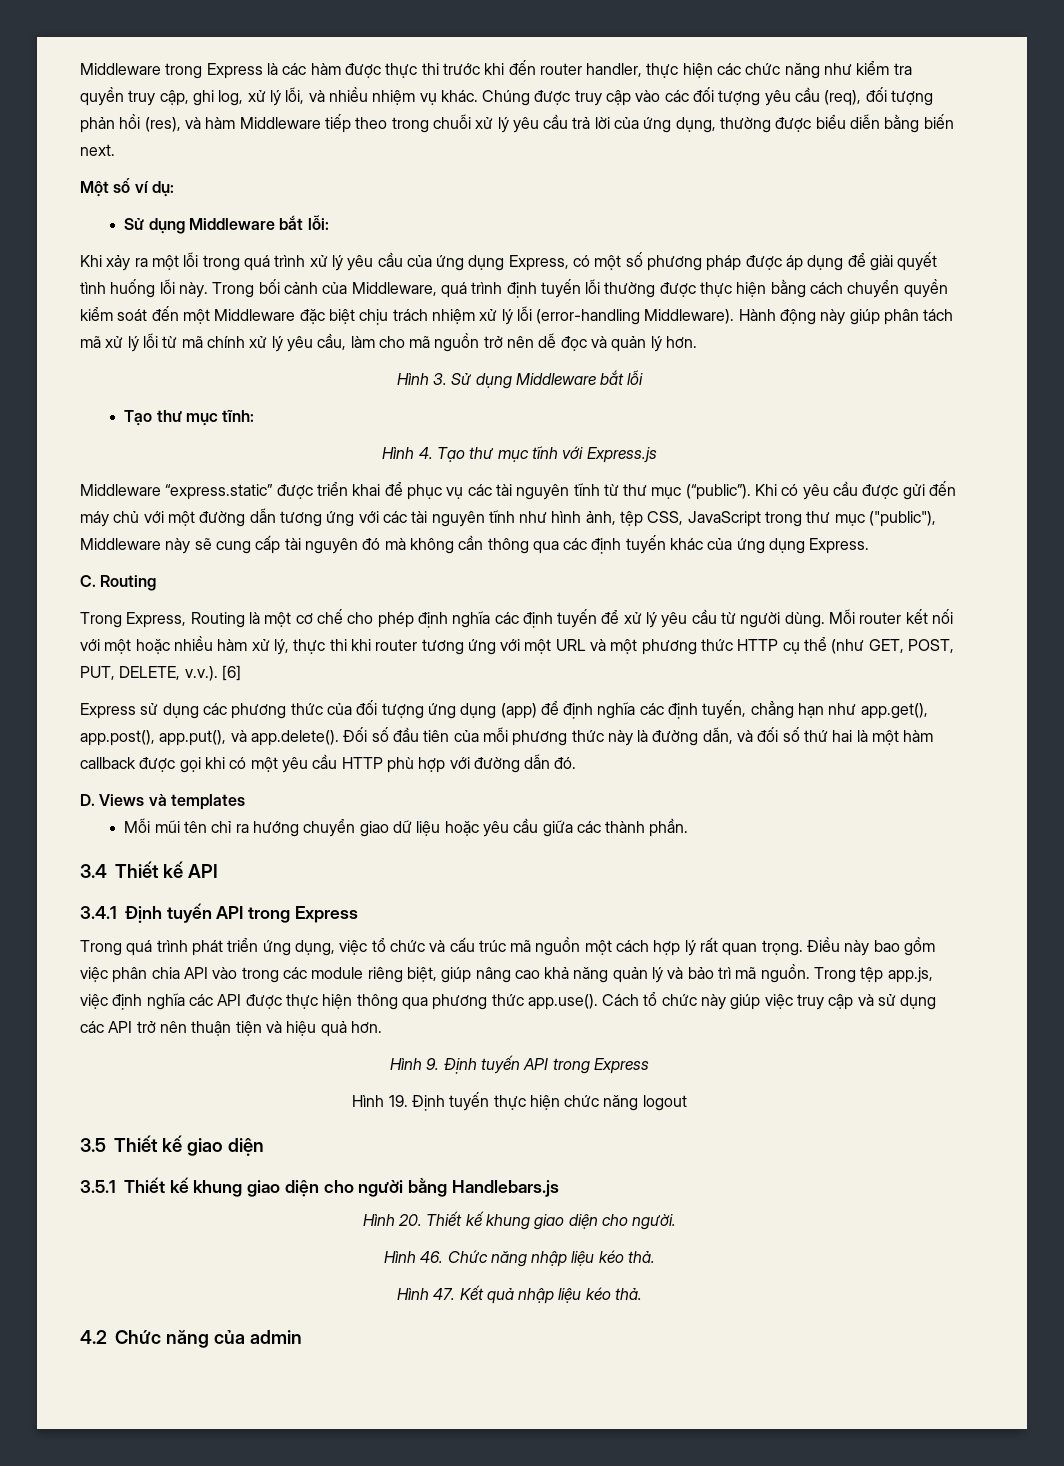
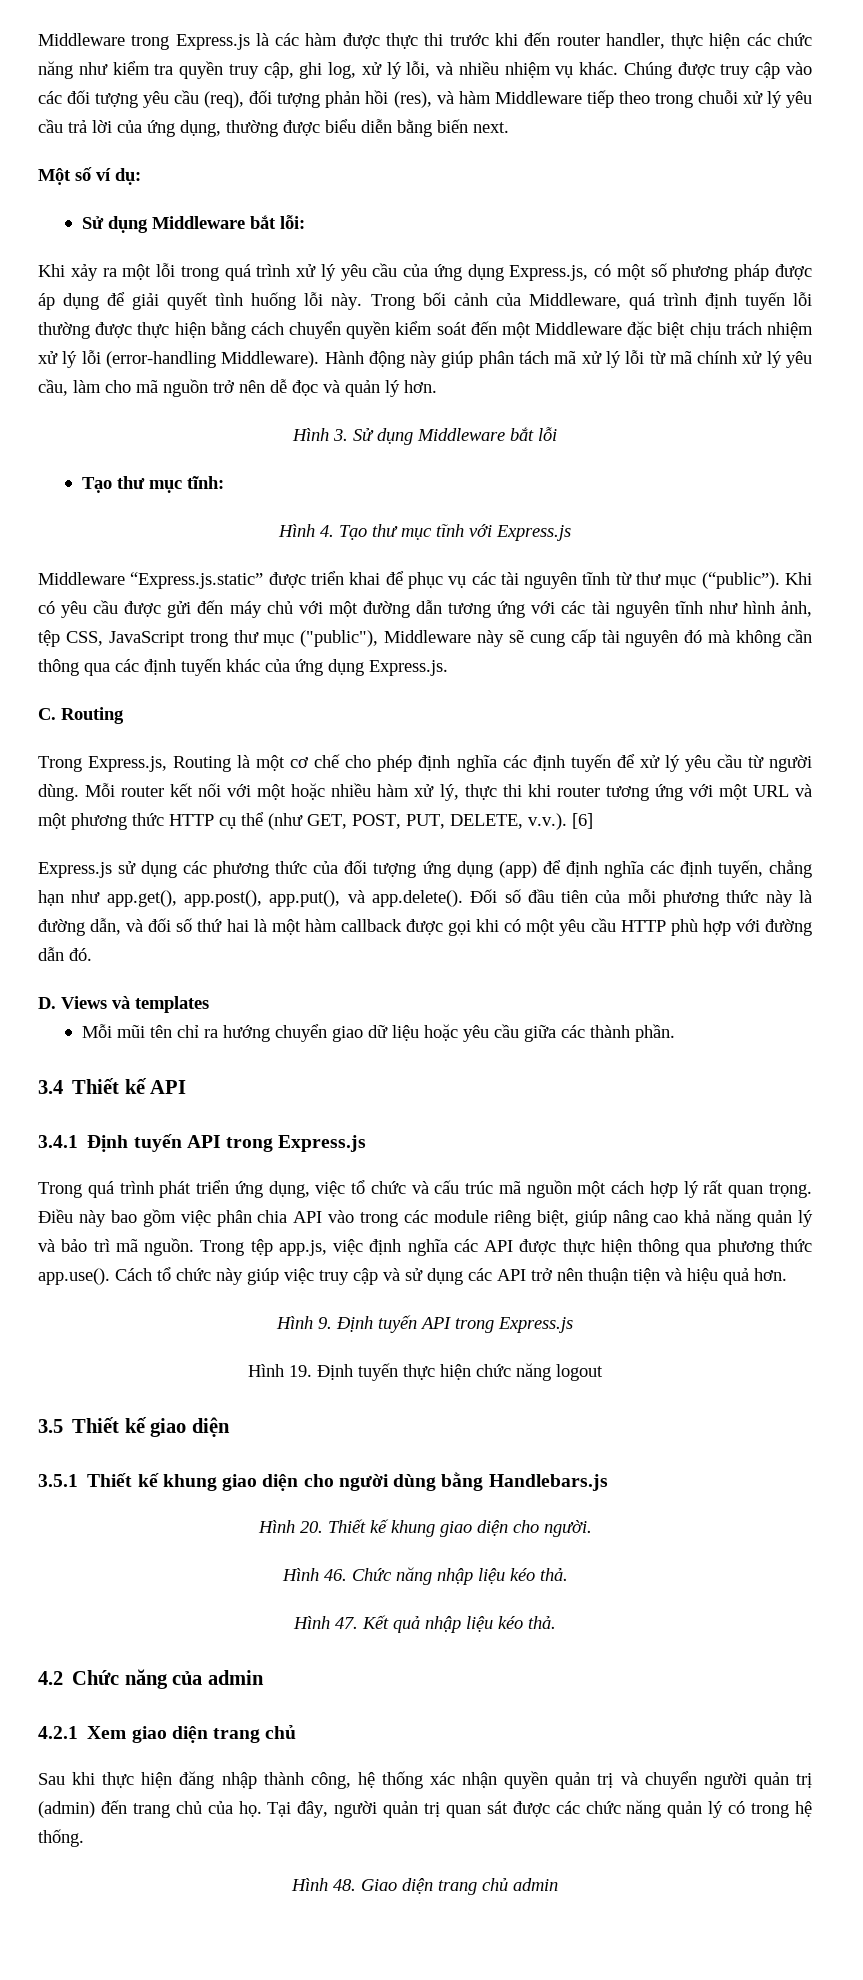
[206,63,263,79] Express -> [175,34,250,50] Express.js
[508,255,569,271] Express, -> [509,265,589,281] Express.js,
[165,484,274,500] “express.static” -> [130,572,264,589] “Express.js.static”
[809,538,870,554] Express. -> [369,660,448,676] Express.js.
[126,612,187,628] Express, -> [88,756,168,772] Express.js,
[80,703,136,719] Express -> [38,862,112,878] Express.js
[294,906,358,923] Express -> [278,1135,367,1152] Express.js
[593,1058,649,1074] Express -> [498,1317,573,1333] Express.js
(404, 1188) none -> [393,1474,437,1491] dùng
(302, 1337) none -> [38,1725,297,1743] [38,1771,812,1789] [38,1800,813,1818] [38,1829,84,1847] [291,1878,558,1895] // 4.2.1 Xem giao diện trang chủ // Sau khi thực hiện đăng nhập thành công, hệ thống xác nhận quyền quản trị và chuyển người quản trị (admin) đến trang chủ của họ. Tại đây, người quản trị quan sát được các chức năng quản lý có trong hệ thống. // Hình 48. Giao diện trang chủ admin

